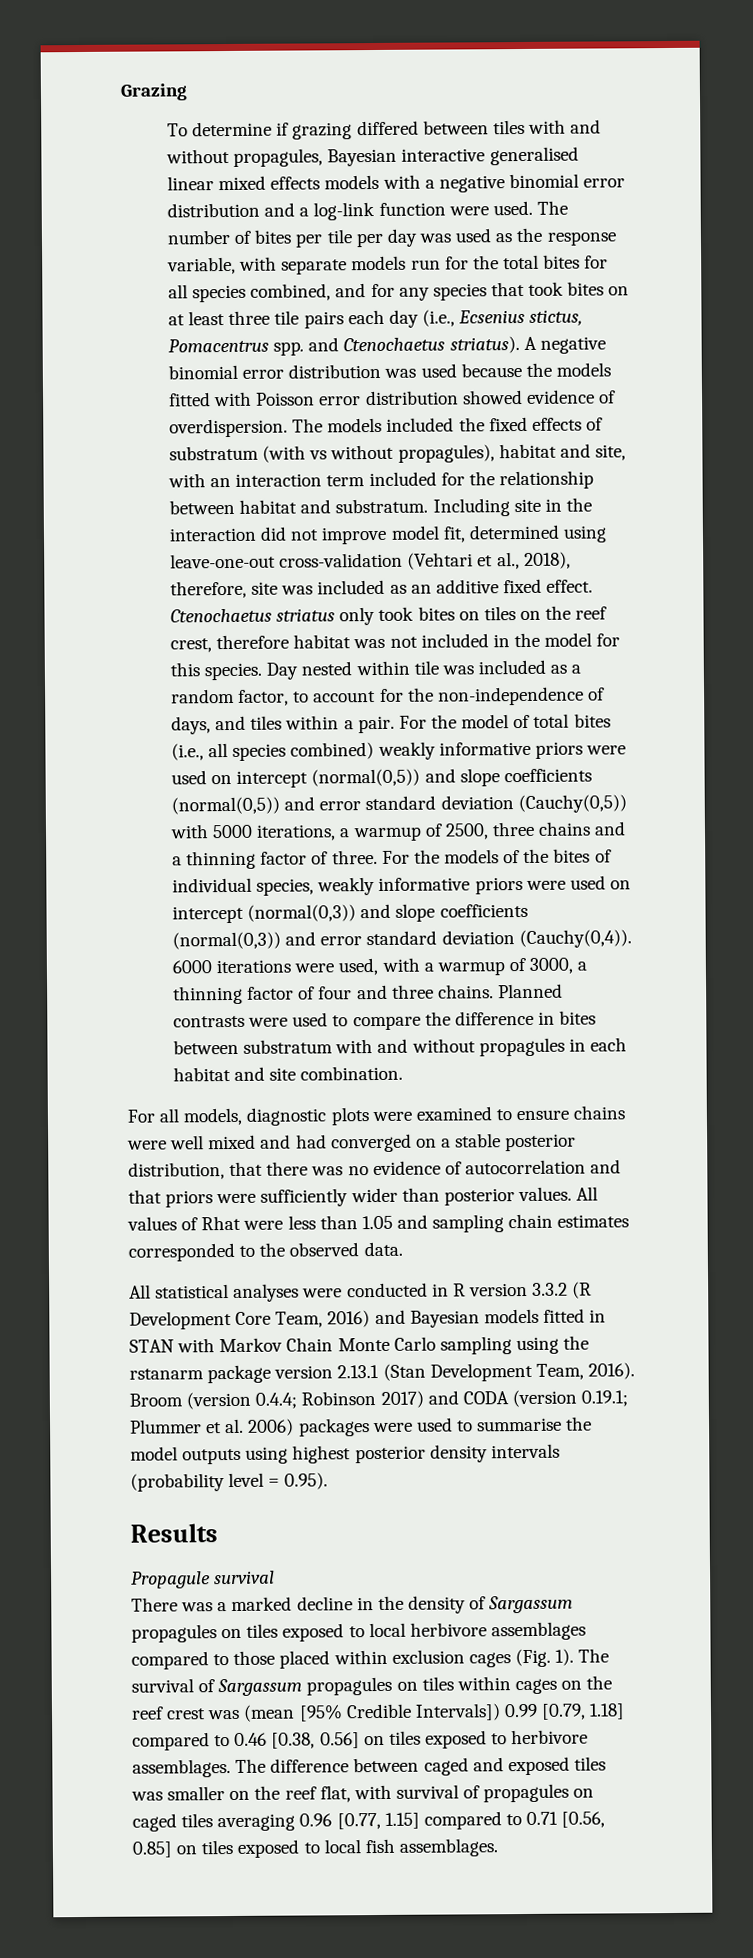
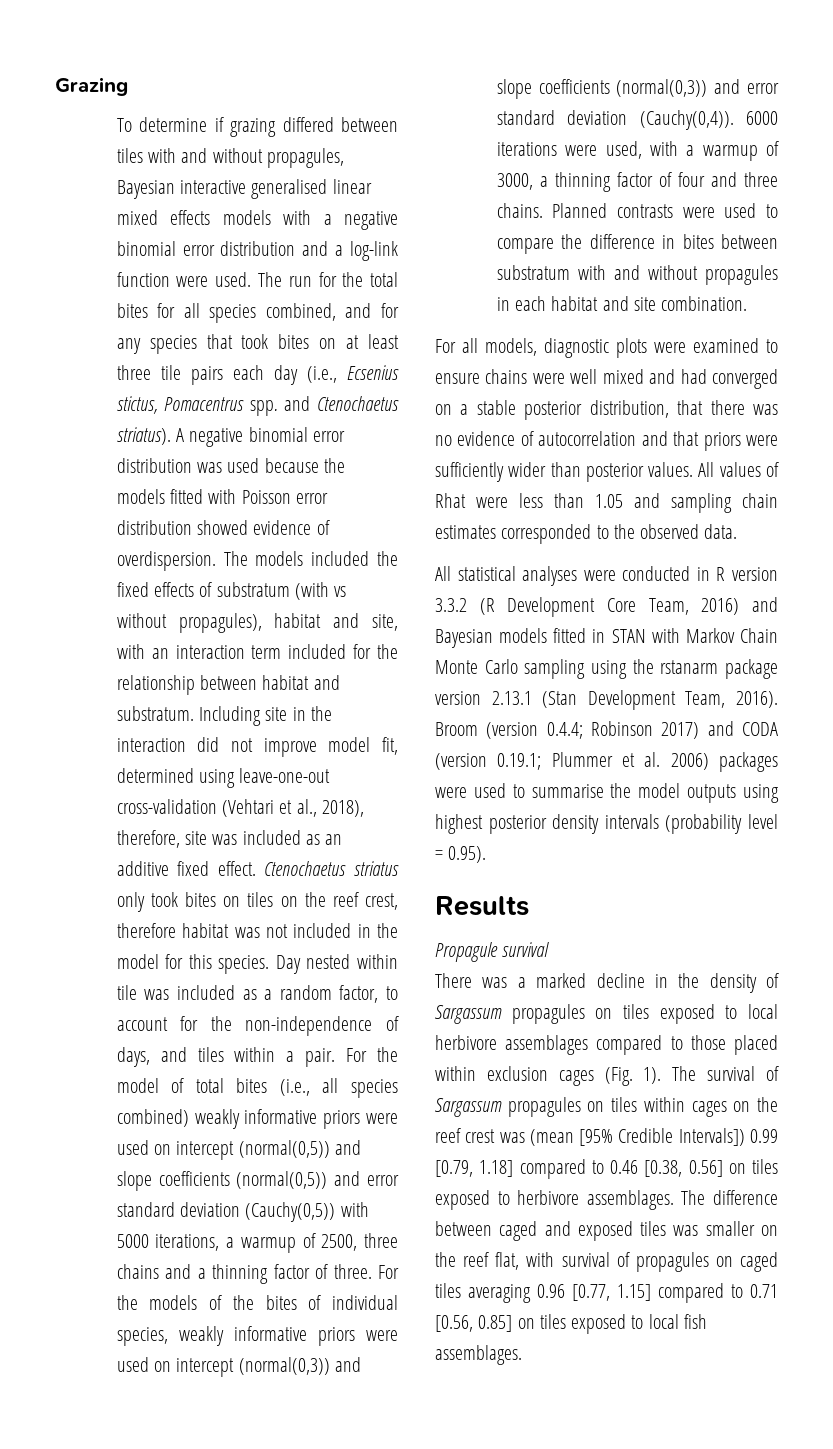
[167,227,617,248] [167,255,407,275] number of bites per tile per day was used as the response variable, with separate models -> (282, 279) none

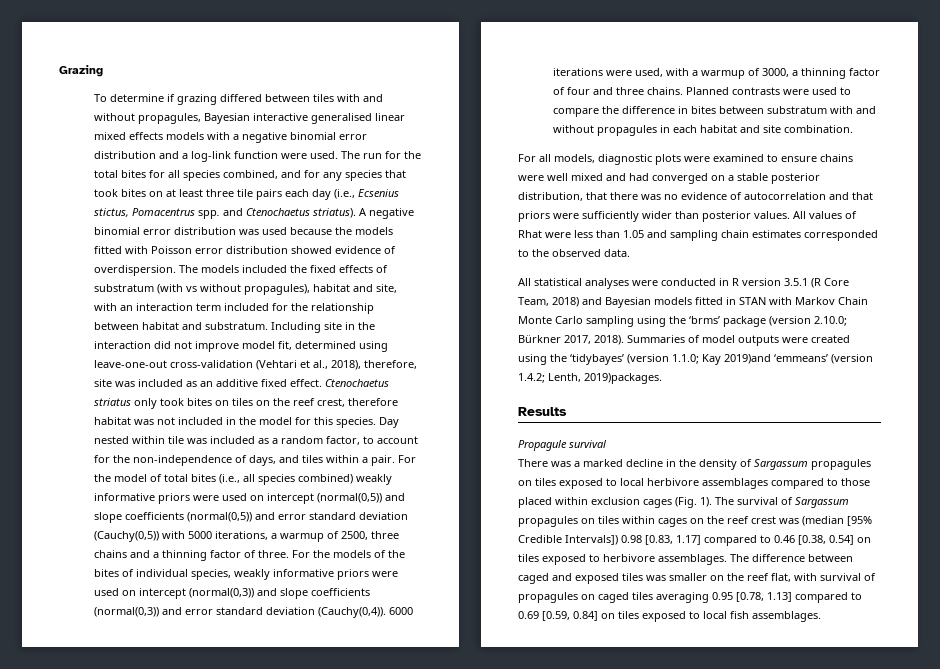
[435,597,596,617] 3.3.2 (R Development -> [784,278,821,288] 3.5.1 (R
[701,598,740,615] 2016) -> [552,297,579,307] 2018)
[660,659,778,679] [435,690,778,710] [435,721,778,739] [435,752,778,772] [435,783,779,803] [435,814,778,834] [435,846,487,863] rstanarm package version 2.13.1 (Stan Development Team, 2016). Broom (version 0.4.4; Robinson 2017) and CODA (version 0.19.1; Plummer et al. 2006) packages were used to summarise the model outputs using highest posterior density intervals (probability level = 0.95). -> [689,316,847,327] [518,335,850,346] [518,354,873,365] [518,373,662,384] ‘brms’ package (version 2.10.0; Bürkner 2017, 2018). Summaries of model outputs were created using the ‘tidybayes’ (version 1.1.0; Kay 2019)and ‘emmeans’ (version 1.4.2; Lenth, 2019)packages.
[529,1129,574,1146] (mean -> [802,516,844,526] (median
[750,1129,778,1143] [435,1160,514,1177] 0.99 [0.79, 1.18] -> [621,535,701,545] 0.98 [0.83, 1.17]
[688,1160,723,1177] 0.56] -> [829,535,854,545] 0.54]
[537,1283,778,1303] [435,1315,513,1332] 0.96 [0.77, 1.15] compared to 0.71 [0.56, 0.85] -> [712,592,862,603] [518,611,598,621] 0.95 [0.78, 1.13] compared to 0.69 [0.59, 0.84]

